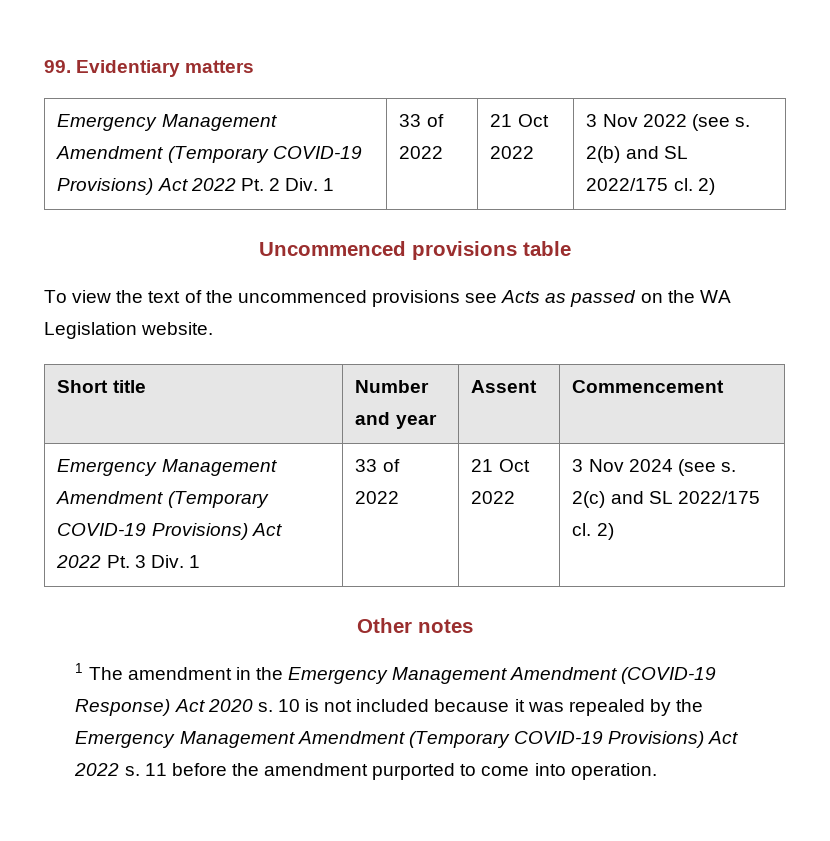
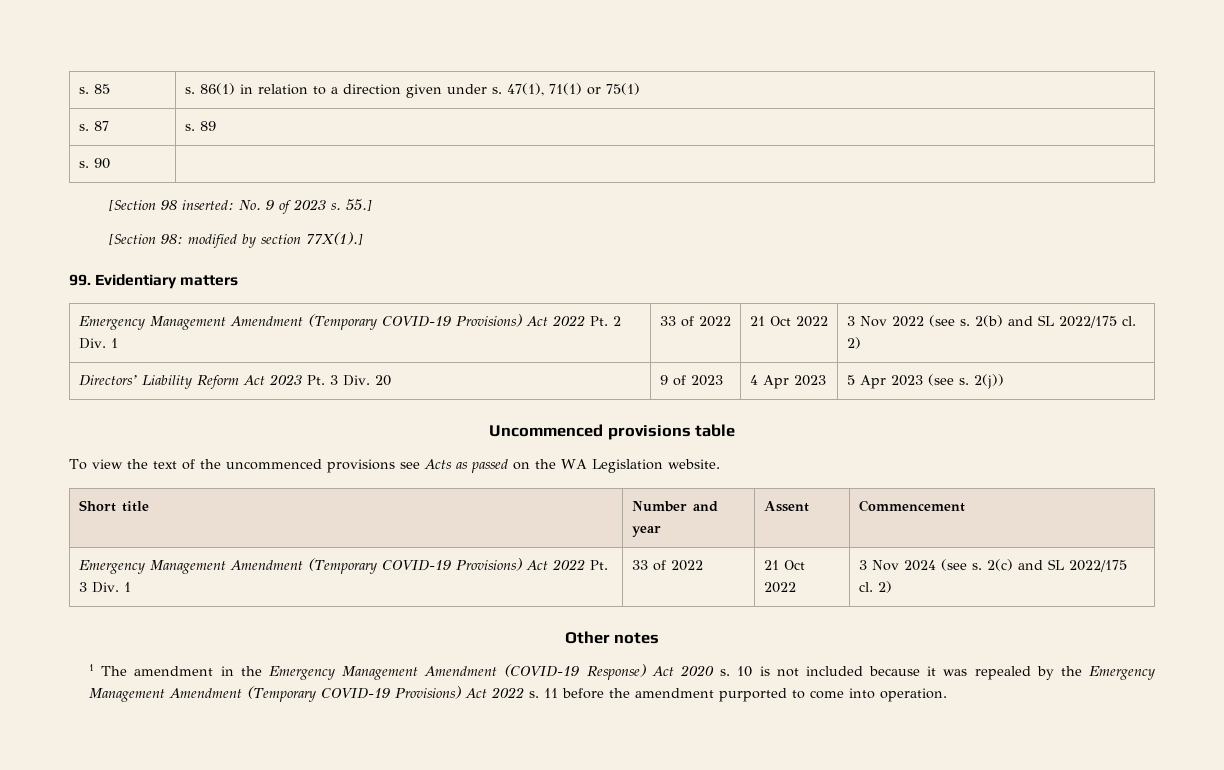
(44, 66) none -> [78,84,110,94] [184,83,640,98] [78,121,109,131] [184,121,216,131] [78,158,110,169] [109,199,373,214] [109,232,364,248] s. 85 | s. 86(1) in relation to a direction given under s. 47(1), 71(1) or 75(1) // s. 87 | s. 89 // s. 90 | // [Section 98 inserted: No. 9 of 2023 s. 55.] // [Section 98: modified by section 77X(1).] //
(715, 186) none -> [78,374,391,389] [659,375,723,386] [749,375,826,389] [846,374,1004,389] // Directors’ Liability Reform Act 2023 Pt. 3 Div. 20 | 9 of 2023 | 4 Apr 2023 | 5 Apr 2023 (see s. 2(j))

